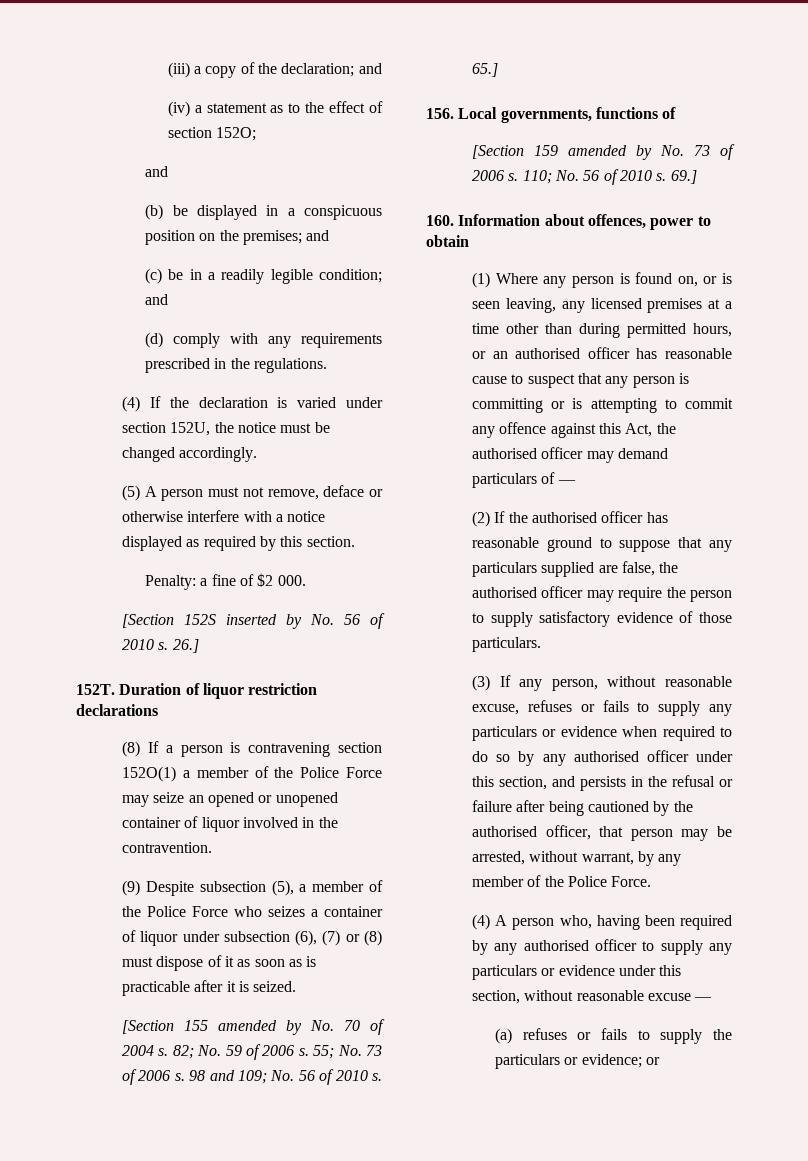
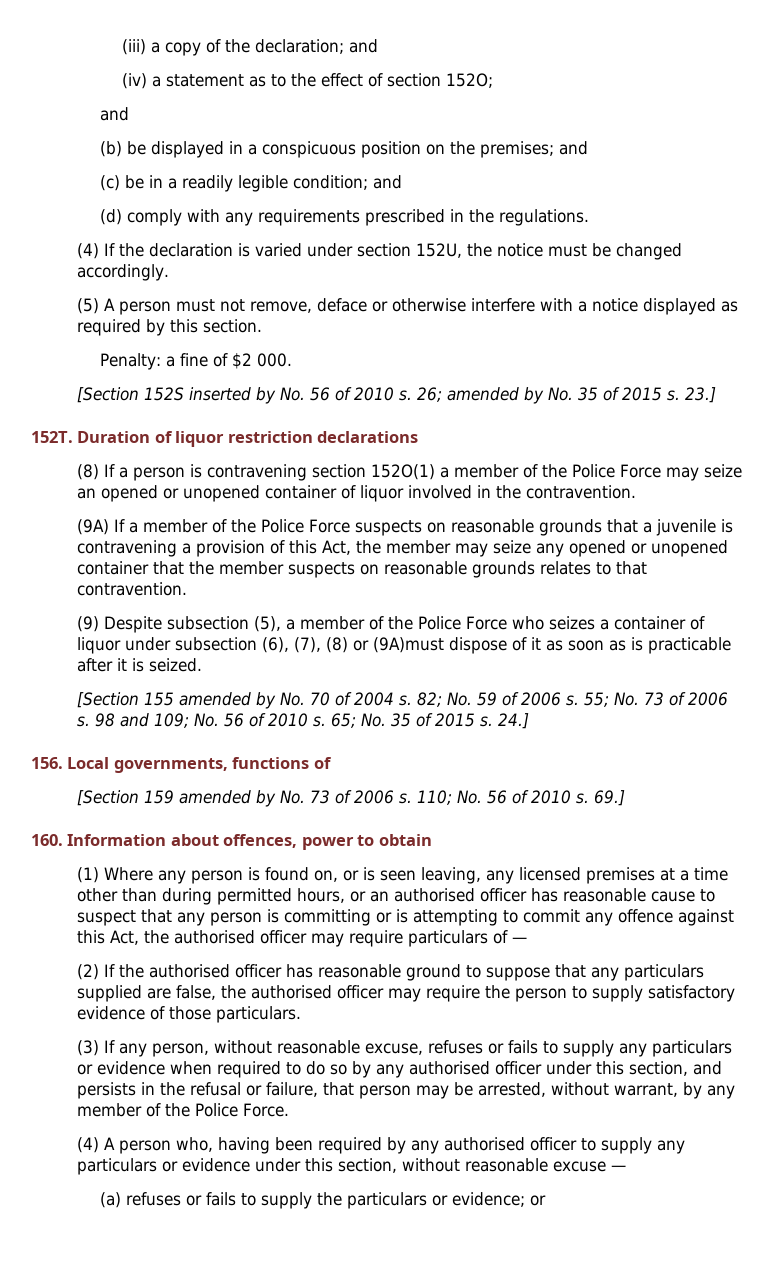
[172,639,199,653] 26.] -> [416,387,716,404] 26; amended by No. 35 of 2015 s. 23.]
(213, 847) none -> [76,519,733,536] [76,540,728,557] [76,561,647,578] [76,582,187,596] // (9A) If a member of the Police Force suspects on reasonable grounds that a juvenile is contravening a provision of this Act, the member may seize any opened or unopened container that the member suspects on reasonable grounds relates to that contravention.
[322,930,382,946] [122,957,154,967] (7) or (8) must -> [293,637,444,653] (7), (8) or (9A)must
[472,63,499,77] 65.] -> [330,713,529,729] 65; No. 35 of 2015 s. 24.]
[618,448,669,459] demand -> [348,930,403,947] require
[472,800,693,816] [472,825,591,840] failure after being cautioned by the authorised officer, -> [265,1082,318,1097] failure,

